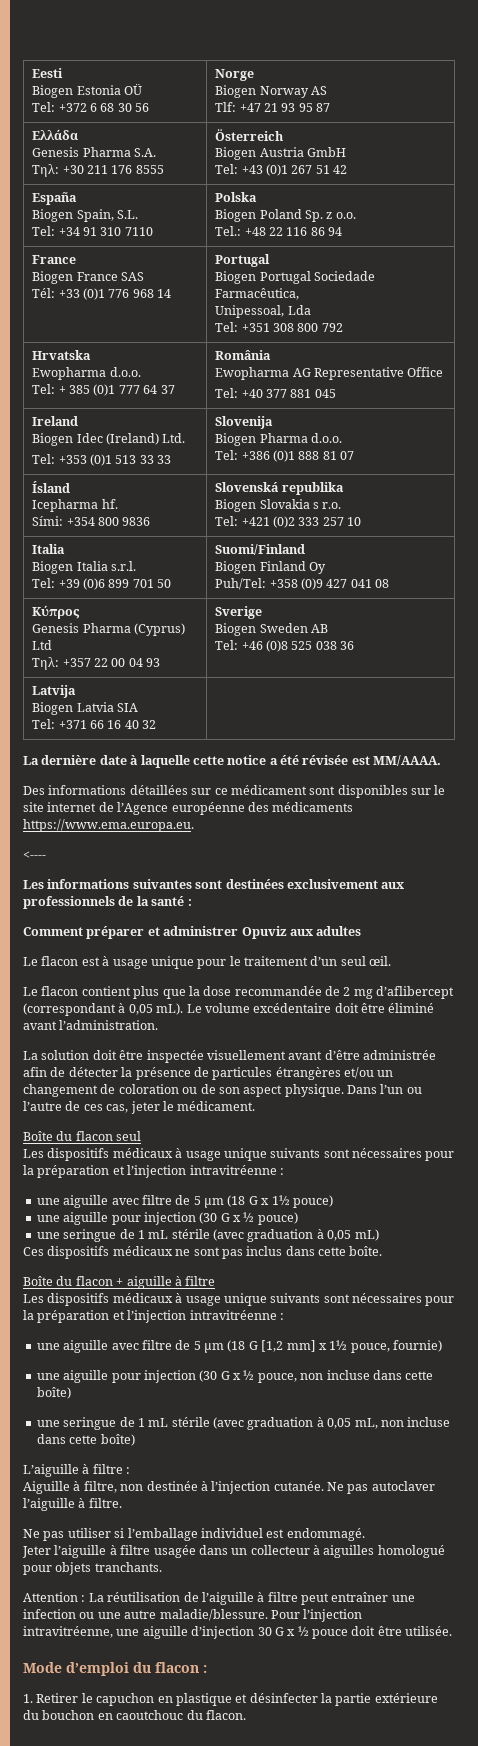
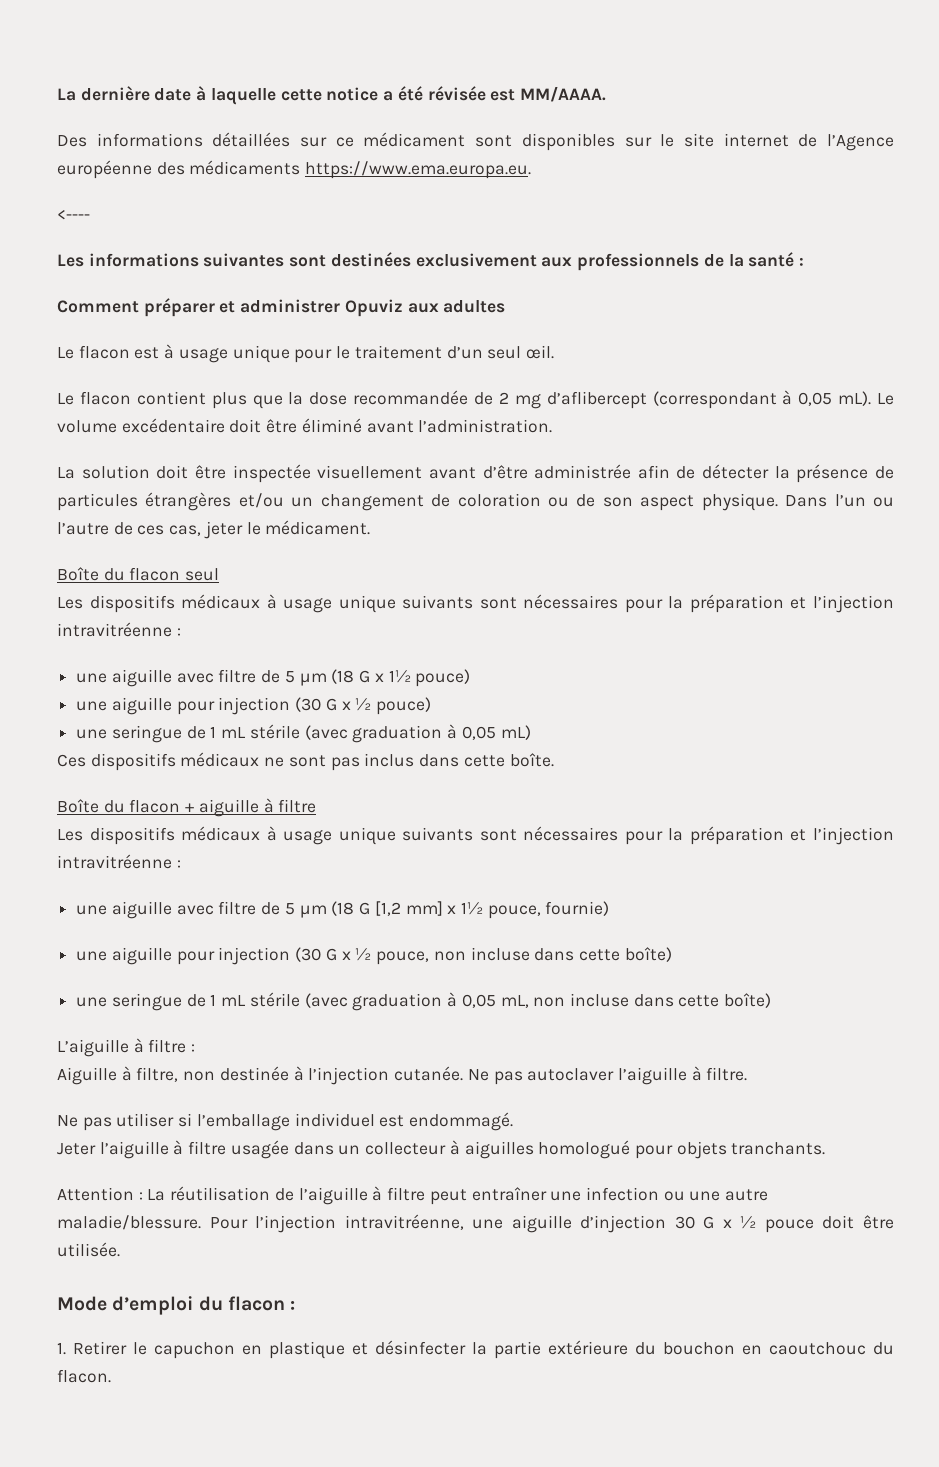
[32,68,64,78] [32,84,143,98] [32,102,150,112] [215,69,255,81] [215,85,328,98] [215,102,331,112] [32,129,79,140] [32,147,157,157] [32,164,164,177] [215,129,285,141] [215,147,347,160] [215,164,348,176] [32,192,78,205] [32,209,139,222] [32,226,153,236] [215,192,258,202] [215,209,356,222] [215,226,343,236] [32,255,77,264] [32,271,145,284] [32,288,172,300] [215,254,271,267] [215,271,376,284] [215,288,300,300] [215,305,311,318] [215,322,343,332] [32,350,92,360] [32,367,141,380] [32,384,175,396] [215,350,272,360] [215,367,444,380] [215,388,336,398] [32,416,79,426] [32,433,186,446] [32,454,172,466] [215,416,274,429] [215,433,343,446] [215,450,355,462] [32,481,71,493] [32,499,118,512] [32,516,151,526] [215,482,344,495] [215,499,342,512] [215,516,362,528] [32,544,66,554] [32,561,137,574] [32,578,172,590] [215,544,306,555] [215,561,327,574] [215,578,390,590] [32,605,81,619] [32,623,186,636] [32,640,53,650] [32,657,161,670] [215,606,263,619] [215,623,329,636] [215,640,355,652] [32,685,77,698] [32,702,139,715] [32,719,157,729] Eesti // Biogen Estonia OÜ // Tel: +372 6 68 30 56 | Norge // Biogen Norway AS // Tlf: +47 21 93 95 87 // Ελλάδα // Genesis Pharma S.A. // Τηλ: +30 211 176 8555 | Österreich // Biogen Austria GmbH // Tel: +43 (0)1 267 51 42 // España // Biogen Spain, S.L. // Tel: +34 91 310 7110 | Polska // Biogen Poland Sp. z o.o. // Tel.: +48 22 116 86 94 // France // Biogen France SAS // Tél: +33 (0)1 776 968 14 | Portugal // Biogen Portugal Sociedade Farmacêutica, // Unipessoal, Lda // Tel: +351 308 800 792 // Hrvatska // Ewopharma d.o.o. // Tel: + 385 (0)1 777 64 37 | România // Ewopharma AG Representative Office // Tel: +40 377 881 045 // Ireland // Biogen Idec (Ireland) Ltd. // Tel: +353 (0)1 513 33 33 | Slovenija // Biogen Pharma d.o.o. // Tel: +386 (0)1 888 81 07 // Ísland // Icepharma hf. // Sími: +354 800 9836 | Slovenská republika // Biogen Slovakia s r.o. // Tel: +421 (0)2 333 257 10 // Italia // Biogen Italia s.r.l. // Tel: +39 (0)6 899 701 50 | Suomi/Finland // Biogen Finland Oy // Puh/Tel: +358 (0)9 427 041 08 // Κύπρος // Genesis Pharma (Cyprus) Ltd // Τηλ: +357 22 00 04 93 | Sverige // Biogen Sweden AB // Tel: +46 (0)8 525 038 36 // Latvija // Biogen Latvia SIA // Tel: +371 66 16 40 32 | // -> (57, 94) none

